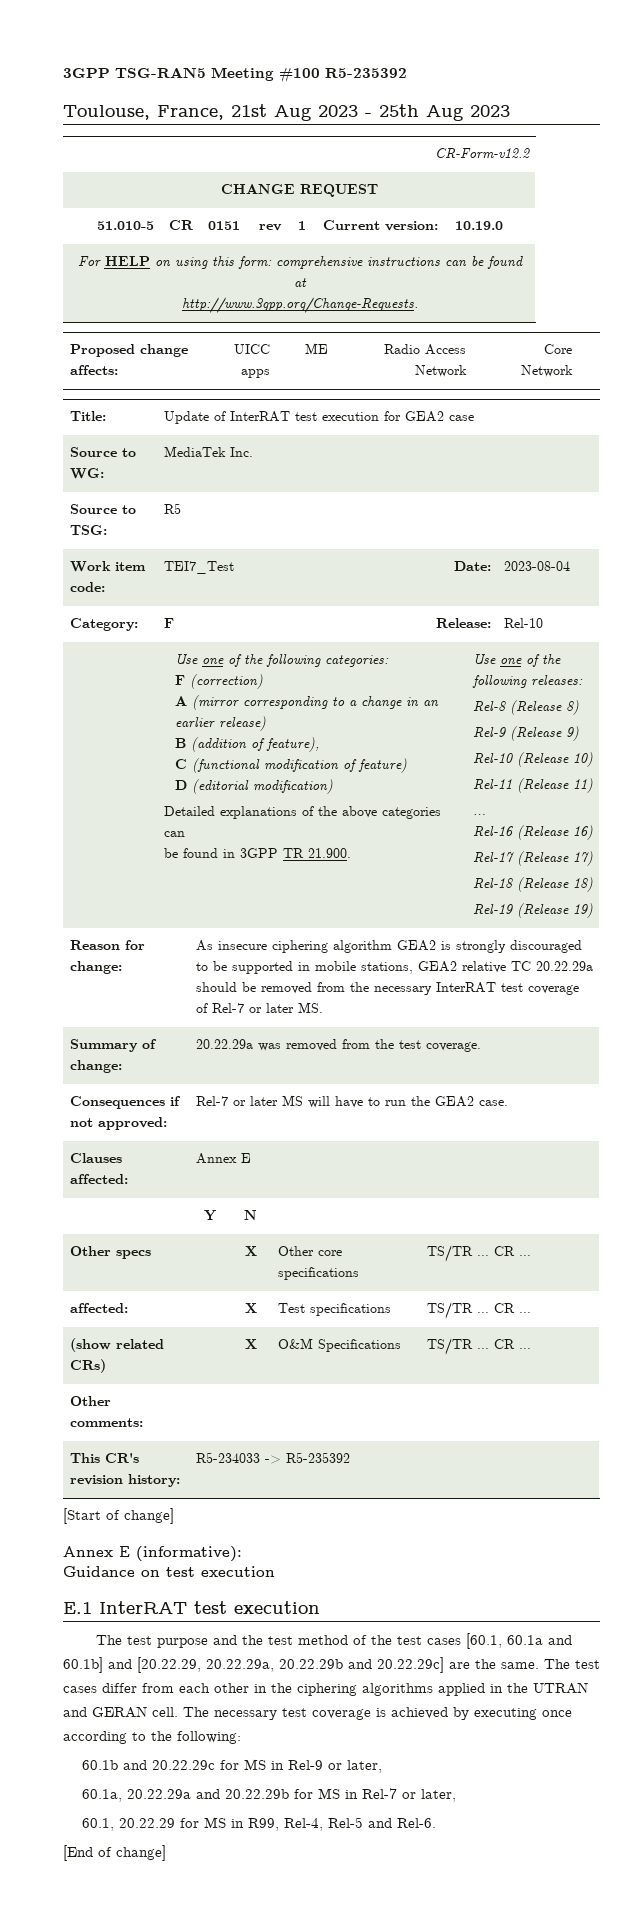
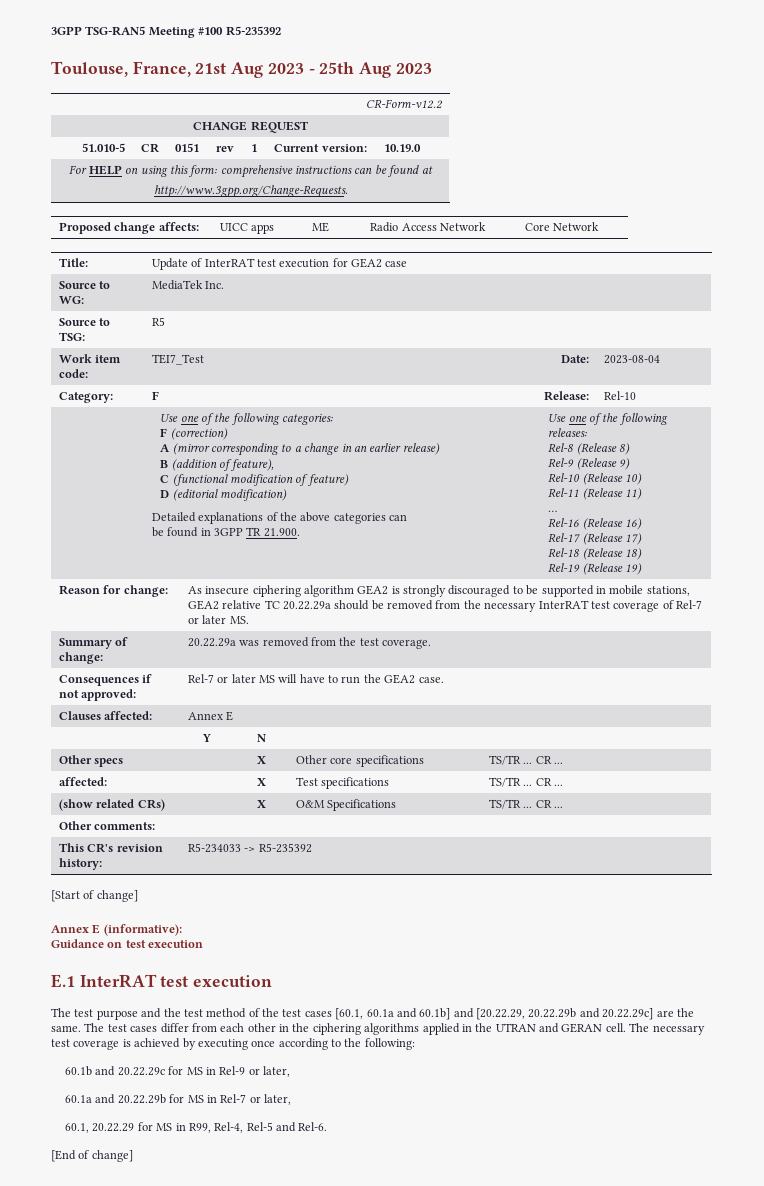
[206,1659,274,1672] 20.22.29a, -> (525, 1014) none
[81,1789,191,1802] 60.1a, 20.22.29a -> [65,1095,93,1103] 60.1a

